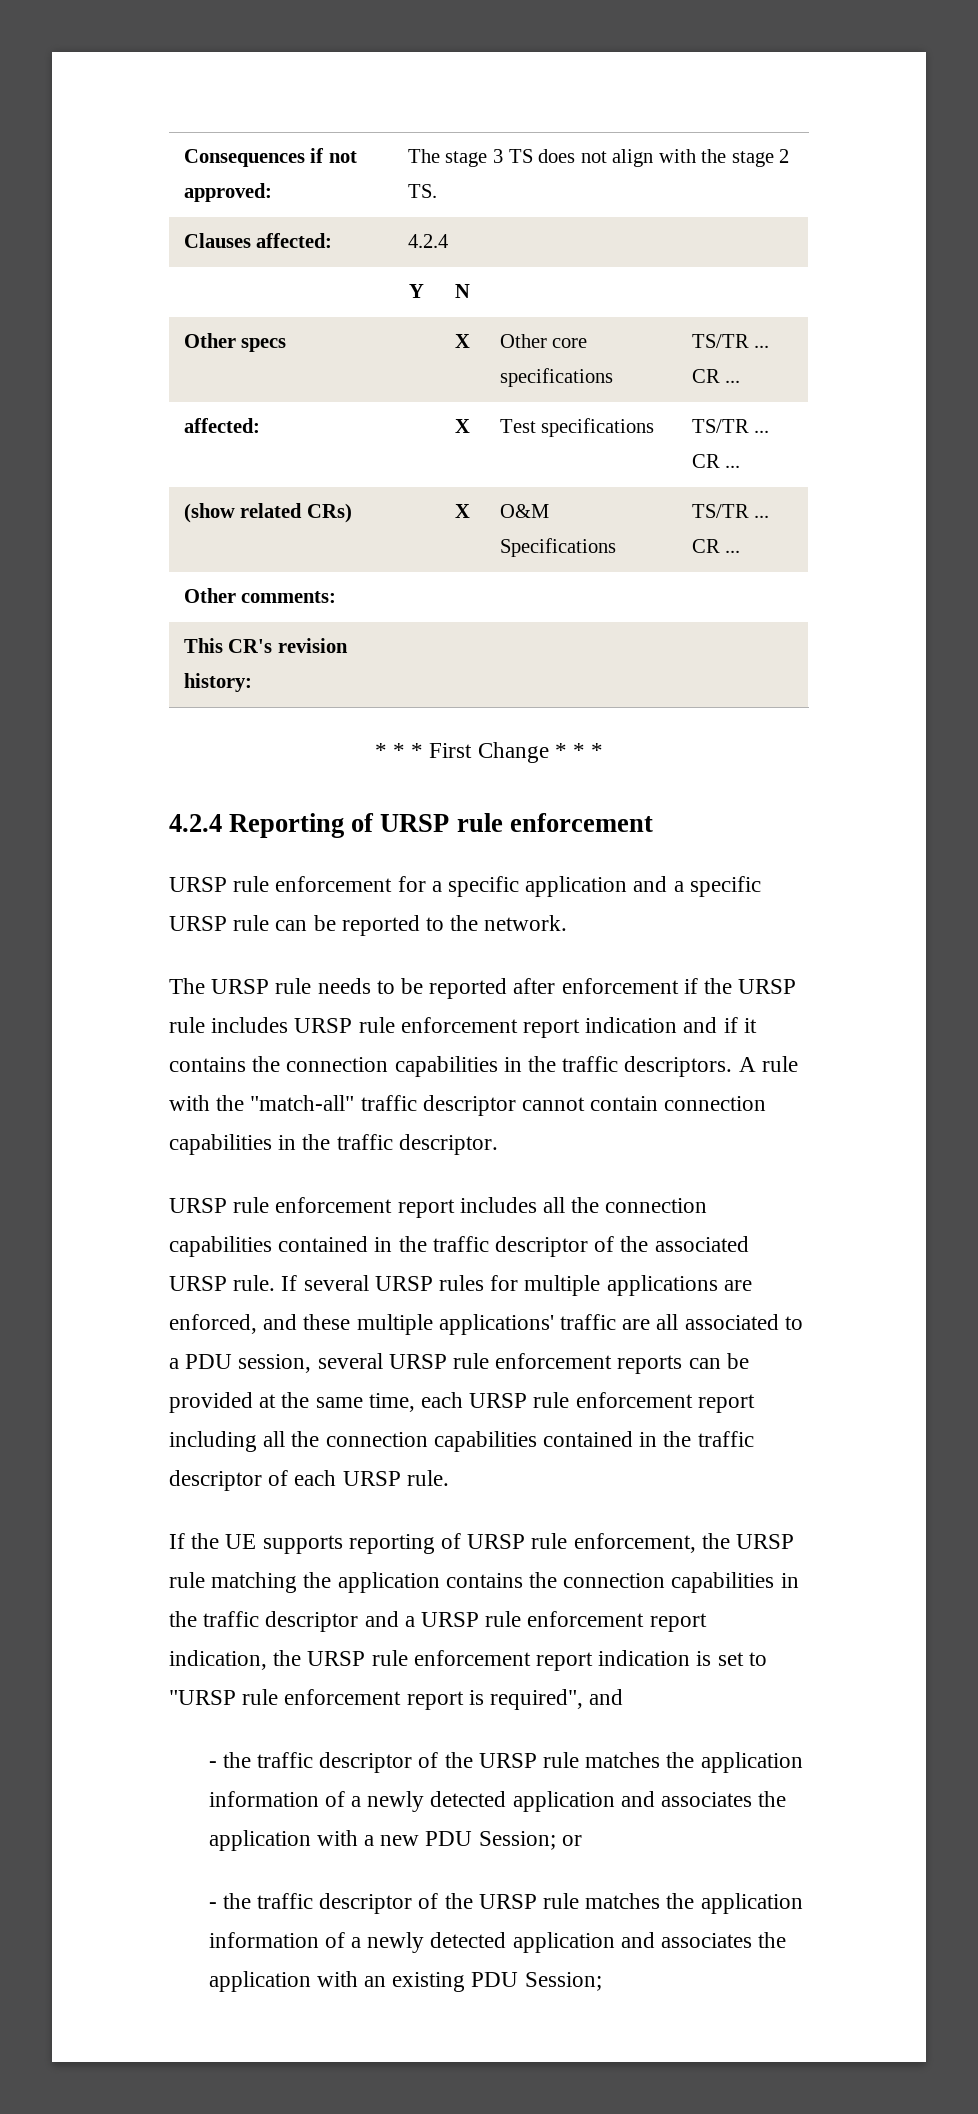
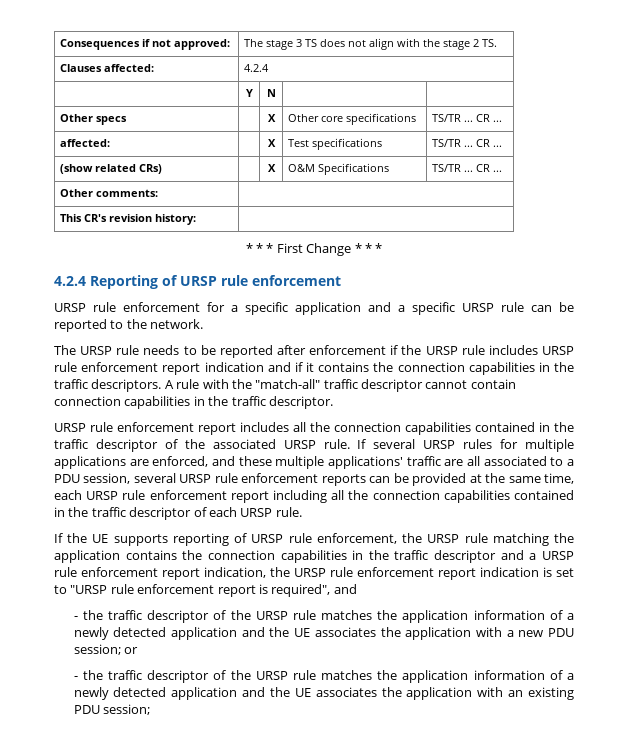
(655, 1799) none -> [269,627,311,637] the UE
[478,1831,556,1850] Session; -> [73,644,121,655] session;
(655, 1940) none -> [270,687,311,697] the UE
[524,1972,602,1991] Session; -> [102,704,150,715] session;

